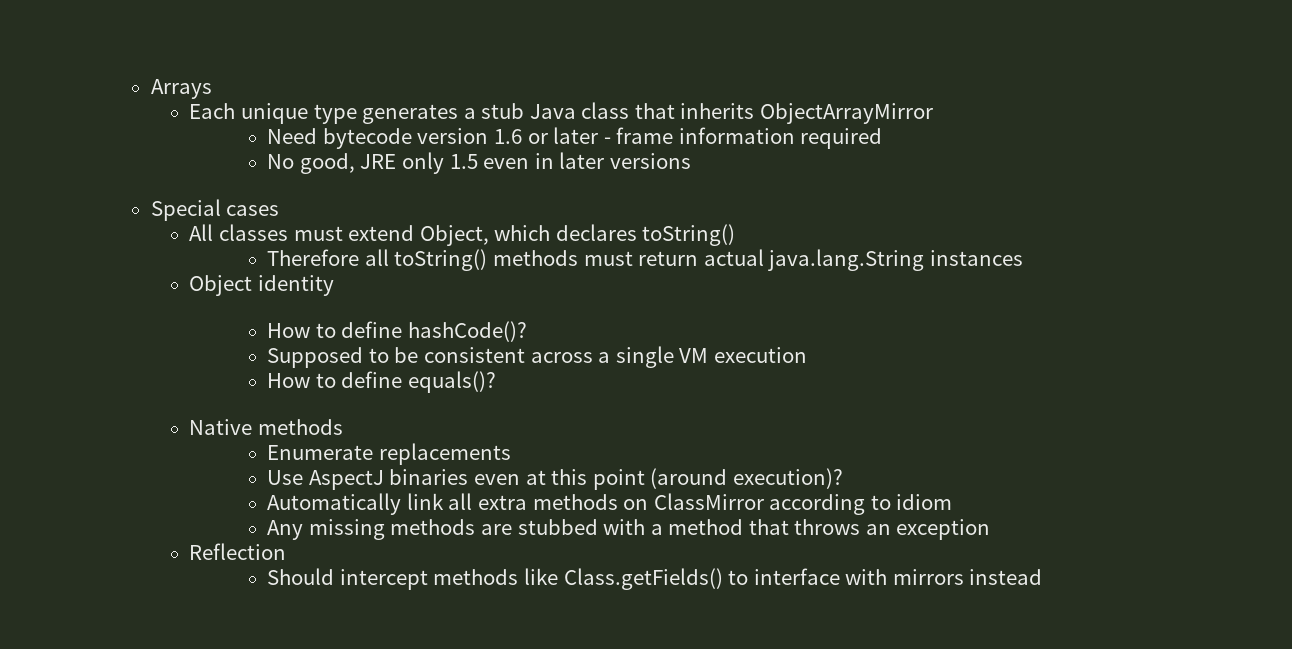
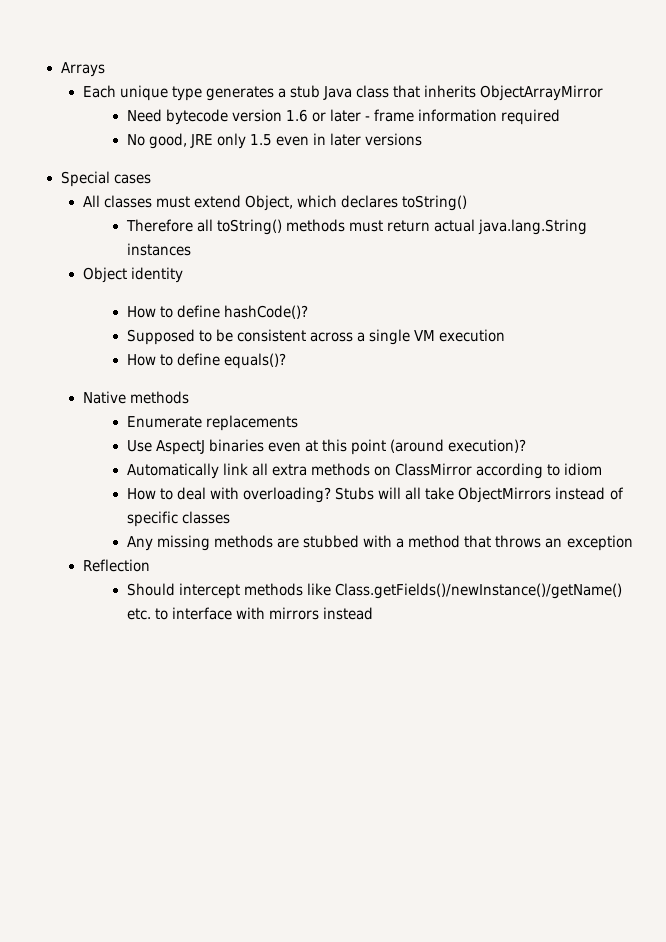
(953, 502) none -> [126,487,624,503] [126,511,231,527] // How to deal with overloading? Stubs will all take ObjectMirrors instead of specific classes
[563,568,723,590] Class.getFields() -> [335,583,623,599] [126,608,151,620] Class.getFields()/newInstance()/getName() etc.

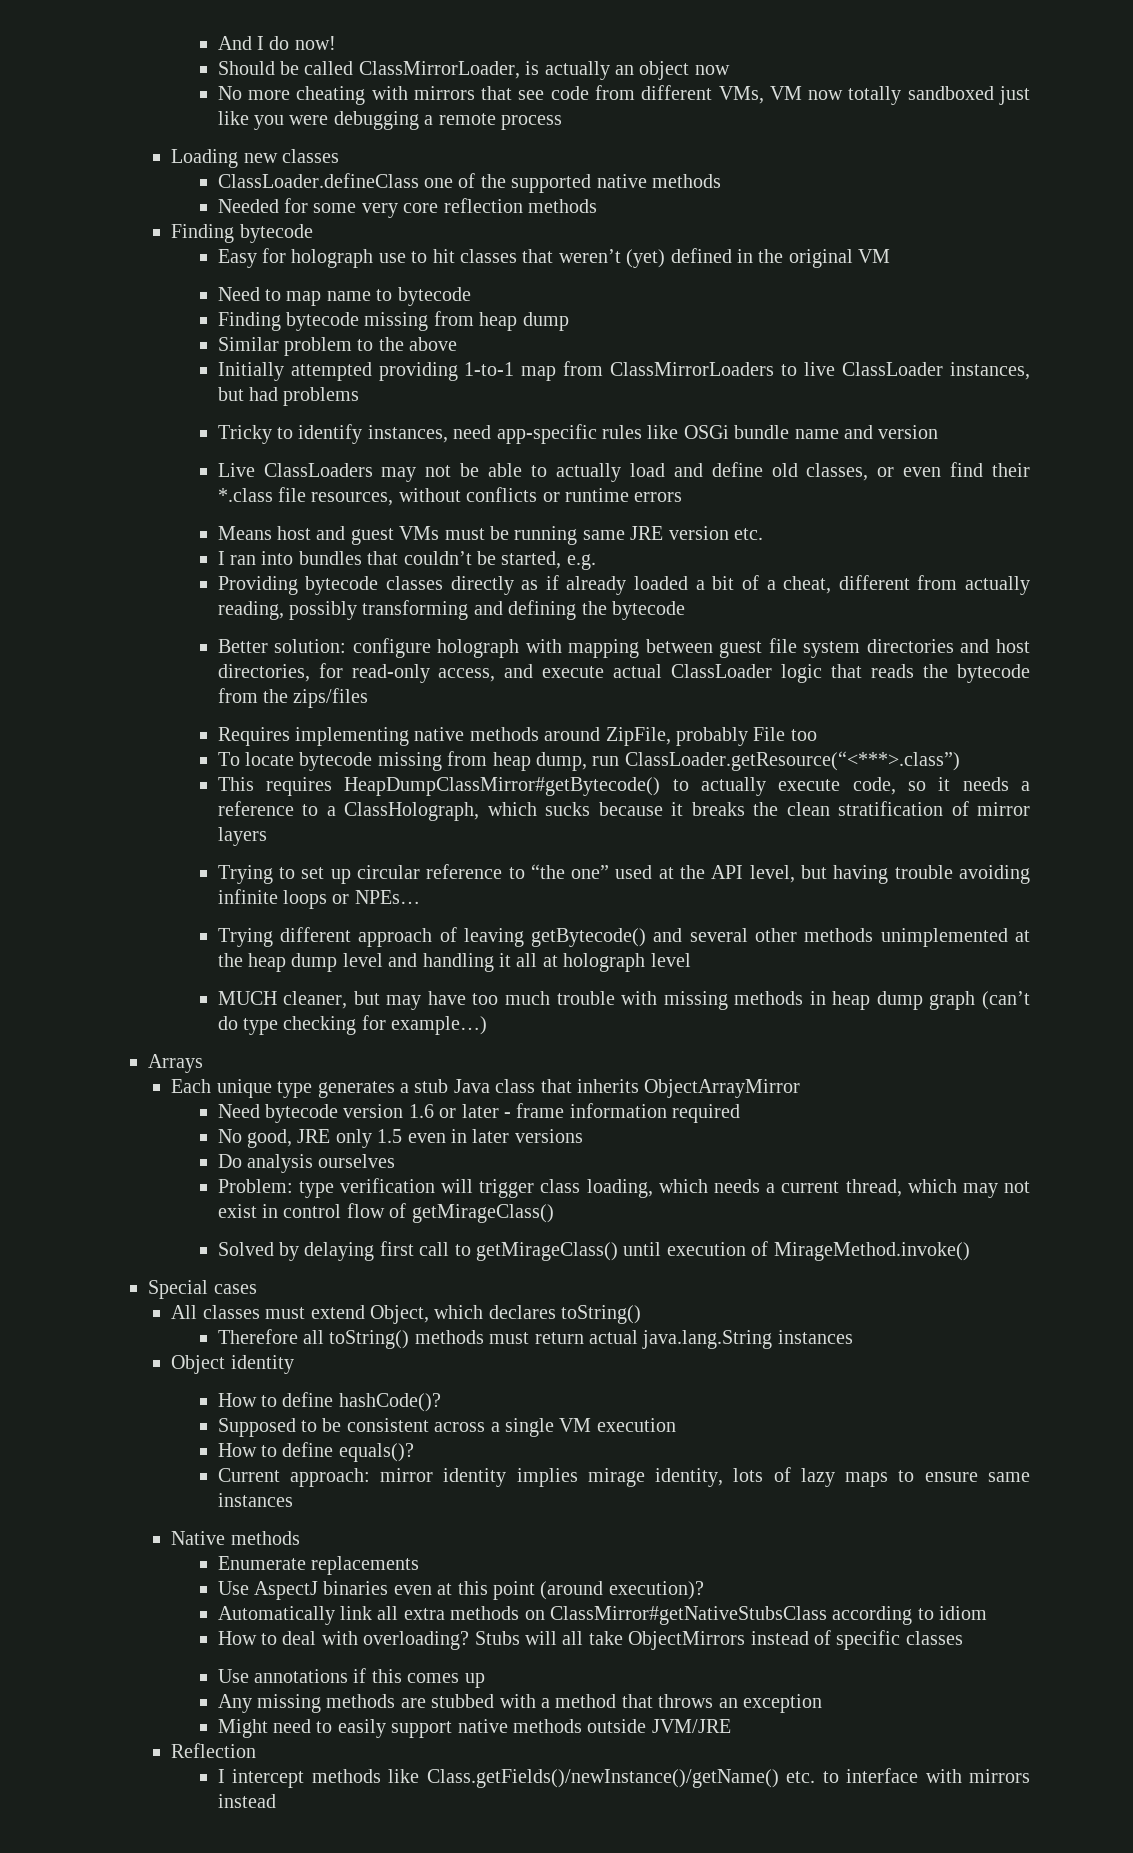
(60, 69) none -> [217,36,336,50] [217,61,730,80] [217,85,1030,105] [217,111,563,130] [171,149,340,168] [217,173,722,193] [217,198,598,218] [171,224,313,243] [217,248,891,268] [217,287,471,306] [217,311,569,331] [217,337,458,356] [217,361,1030,381] [217,387,360,406] [217,424,939,444] [217,462,1031,482] [217,487,683,506] [217,526,764,545] [217,551,596,570] [217,575,1030,595] [217,600,686,620] [217,638,1030,658] [217,663,1031,683] [217,688,369,708] [217,727,817,746] [217,751,960,771] [217,777,1030,796] [217,801,1030,821] [217,827,267,846] [217,864,1030,884] [217,889,420,909] [217,927,1031,947] [217,953,691,972] [217,991,1031,1010] [217,1015,488,1035] And I do now! // Should be called ClassMirrorLoader, is actually an object now // No more cheating with mirrors that see code from different VMs, VM now totally sandboxed just like you were debugging a remote process // Loading new classes // ClassLoader.defineClass one of the supported native methods // Needed for some very core reflection methods // Finding bytecode // Easy for holograph use to hit classes that weren’t (yet) defined in the original VM // Need to map name to bytecode // Finding bytecode missing from heap dump // Similar problem to the above // Initially attempted providing 1-to-1 map from ClassMirrorLoaders to live ClassLoader instances, but had problems // Tricky to identify instances, need app-specific rules like OSGi bundle name and version // Live ClassLoaders may not be able to actually load and define old classes, or even find their *.class file resources, without conflicts or runtime errors // Means host and guest VMs must be running same JRE version etc. // I ran into bundles that couldn’t be started, e.g. // Providing bytecode classes directly as if already loaded a bit of a cheat, different from actually reading, possibly transforming and defining the bytecode // Better solution: configure holograph with mapping between guest file system directories and host directories, for read-only access, and execute actual ClassLoader logic that reads the bytecode from the zips/files // Requires implementing native methods around ZipFile, probably File too // To locate bytecode missing from heap dump, run ClassLoader.getResource(“<***>.class”) // This requires HeapDumpClassMirror#getBytecode() to actually execute code, so it needs a reference to a ClassHolograph, which sucks because it breaks the clean stratification of mirror layers // Trying to set up circular reference to “the one” used at the API level, but having trouble avoiding infinite loops or NPEs… // Trying different approach of leaving getBytecode() and several other methods unimplemented at the heap dump level and handling it all at holograph level // MUCH cleaner, but may have too much trouble with missing methods in heap dump graph (can’t do type checking for example…) //
(423, 139) none -> [217,1154,396,1173] [217,1178,1030,1198] [217,1203,554,1223] [217,1241,970,1261] // Do analysis ourselves // Problem: type verification will trigger class loading, which needs a current thread, which may not exist in control flow of getMirageClass() // Solved by delaying first call to getMirageClass() until execution of MirageMethod.invoke()
(287, 361) none -> [217,1467,1030,1487] [217,1493,293,1507] // Current approach: mirror identity implies mirage identity, lots of lazy maps to ensure same instances
[395,463,473,476] ClassMirror -> [550,1606,828,1625] ClassMirror#getNativeStubsClass
(231, 517) none -> [217,1668,485,1688] // Use annotations if this comes up
(633, 543) none -> [217,1719,731,1738] // Might need to easily support native methods outside JVM/JRE
[126,583,175,596] Should -> [217,1769,225,1783] I

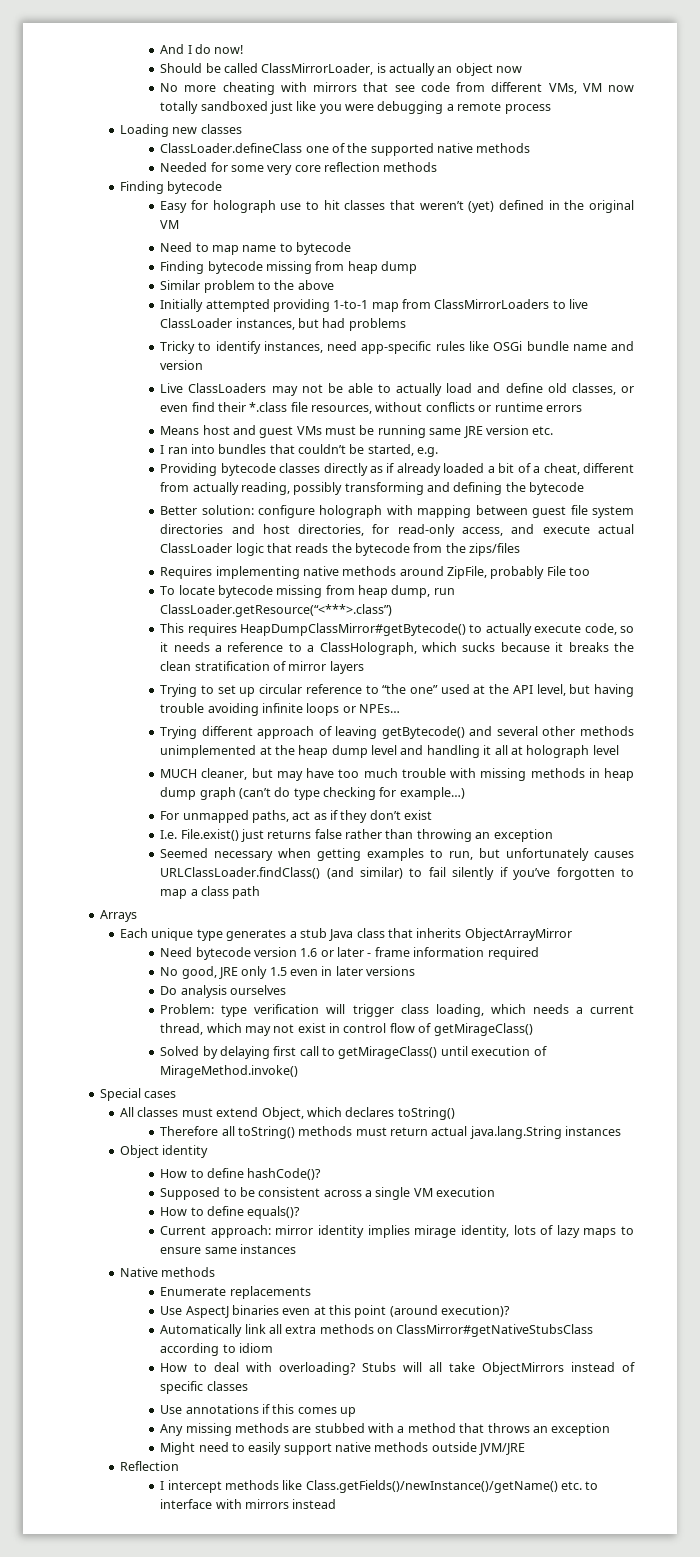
(488, 1025) none -> [160,810,433,823] [160,829,553,842] [160,848,634,861] [160,867,634,880] [160,886,261,899] // For unmapped paths, act as if they don’t exist // I.e. File.exist() just returns false rather than throwing an exception // Seemed necessary when getting examples to run, but unfortunately causes URLClassLoader.findClass() (and similar) to fail silently if you’ve forgotten to map a class path

